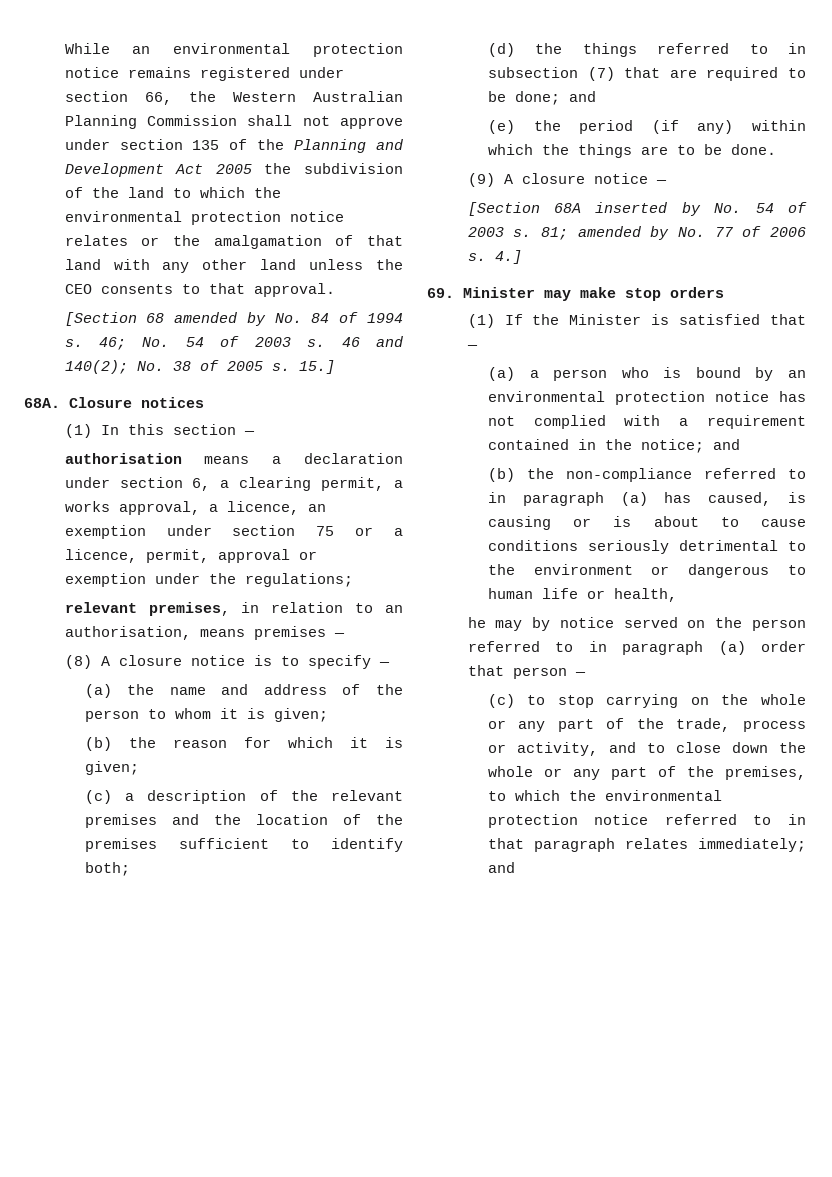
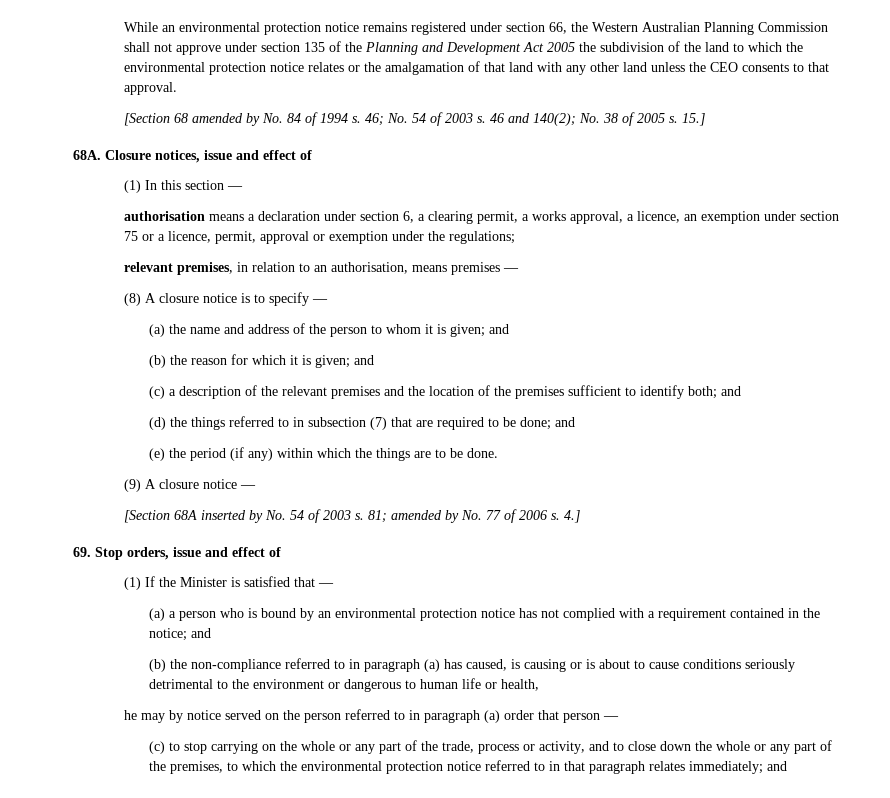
[141,397,204,408] notices -> [155,150,312,163] notices, issue and effect of
(328, 715) none -> [489,324,510,334] and
(139, 768) none -> [354,355,375,365] and
(130, 869) none -> [721,386,742,396] and
[463,287,724,301] Minister may make stop orders -> [95,547,281,560] Stop orders, issue and effect of

